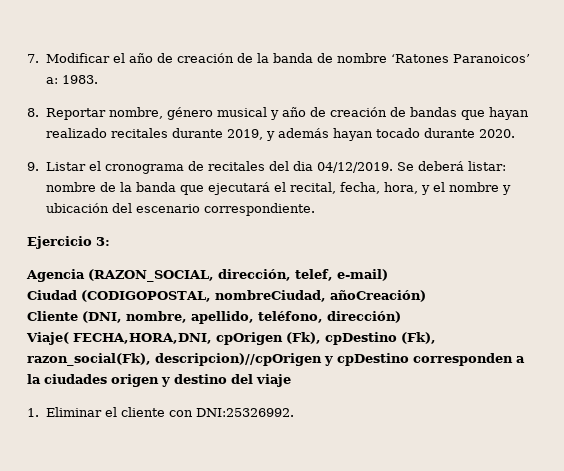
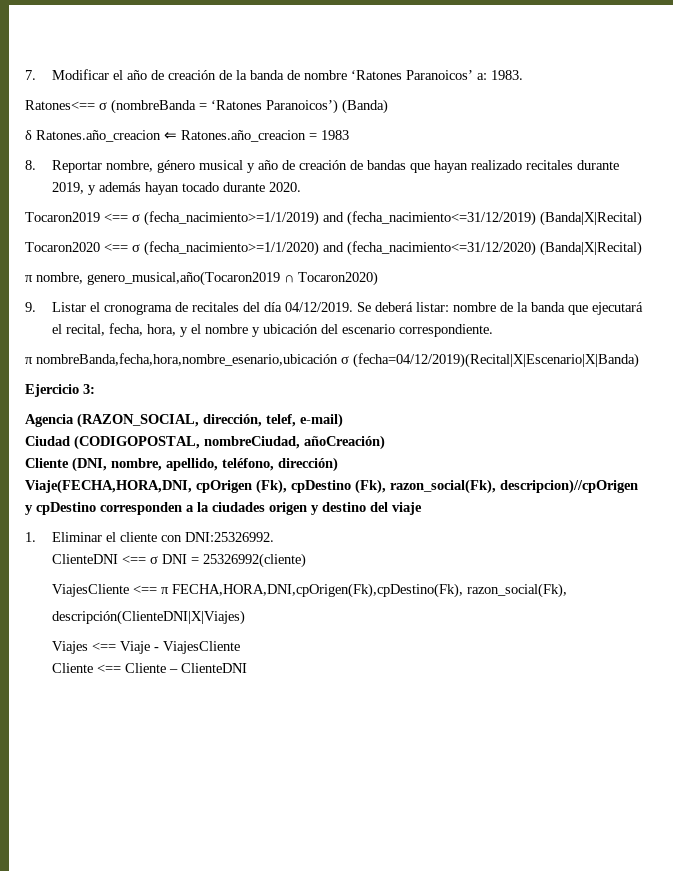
(98, 79) none -> [25,99,388,114] [25,130,349,142] // Ratones<== σ (nombreBanda = ‘Ratones Paranoicos’) (Banda) // δ Ratones.año_creacion ⇐ Ratones.año_creacion = 1983
(515, 133) none -> [25,211,642,226] [25,241,642,256] [25,271,378,286] // Tocaron2019 <== σ (fecha_nacimiento>=1/1/2019) and (fecha_nacimiento<=31/12/2019) (Banda|X|Recital) // Tocaron2020 <== σ (fecha_nacimiento>=1/1/2020) and (fecha_nacimiento<=31/12/2020) (Banda|X|Recital) // π nombre, genero_musical,año(Tocaron2019 ∩ Tocaron2020)
[292,161,313,171] dia -> [263,302,282,312] día
(315, 209) none -> [25,353,639,368] // π nombreBanda,fecha,hora,nombre_esenario,ubicación σ (fecha=04/12/2019)(Recital|X|Escenario|X|Banda)
[26,332,212,345] Viaje( FECHA,HORA,DNI, -> [25,479,192,494] Viaje(FECHA,HORA,DNI,
(294, 412) none -> [51,553,306,568] [51,583,567,598] [51,610,245,625] [51,641,240,654] [51,663,247,673] // ClienteDNI <== σ DNI = 25326992(cliente) // ViajesCliente <== π FECHA,HORA,DNI,cpOrigen(Fk),cpDestino(Fk), razon_social(Fk), // descripción(ClienteDNI|X|Viajes) // Viajes <== Viaje - ViajesCliente // Cliente <== Cliente – ClienteDNI

